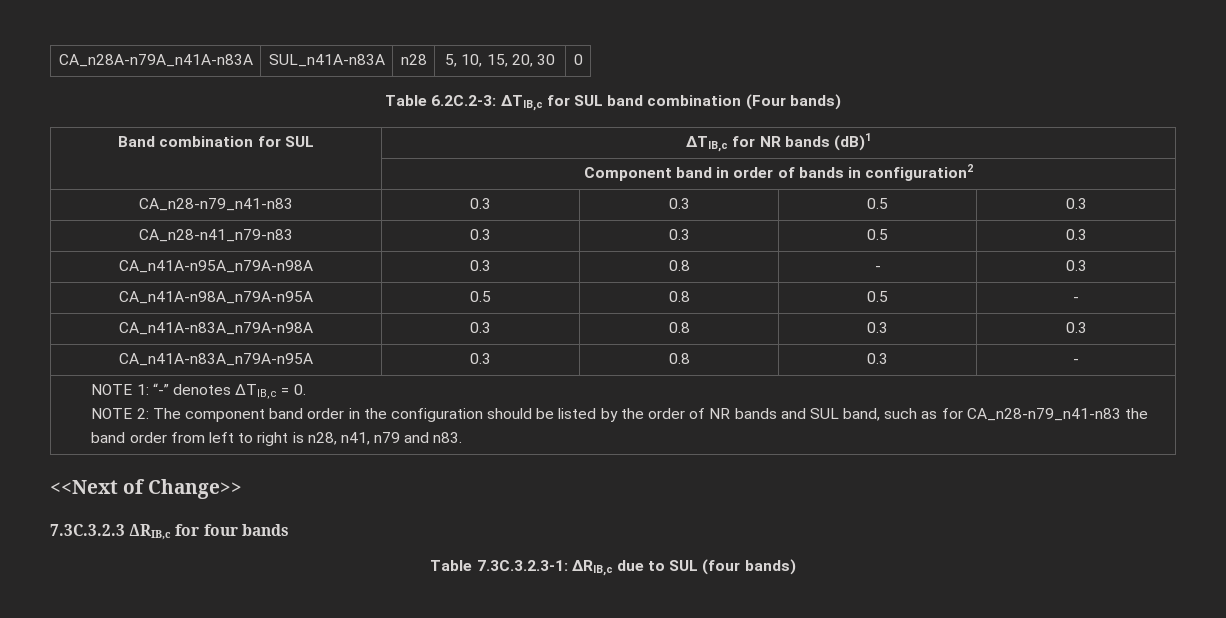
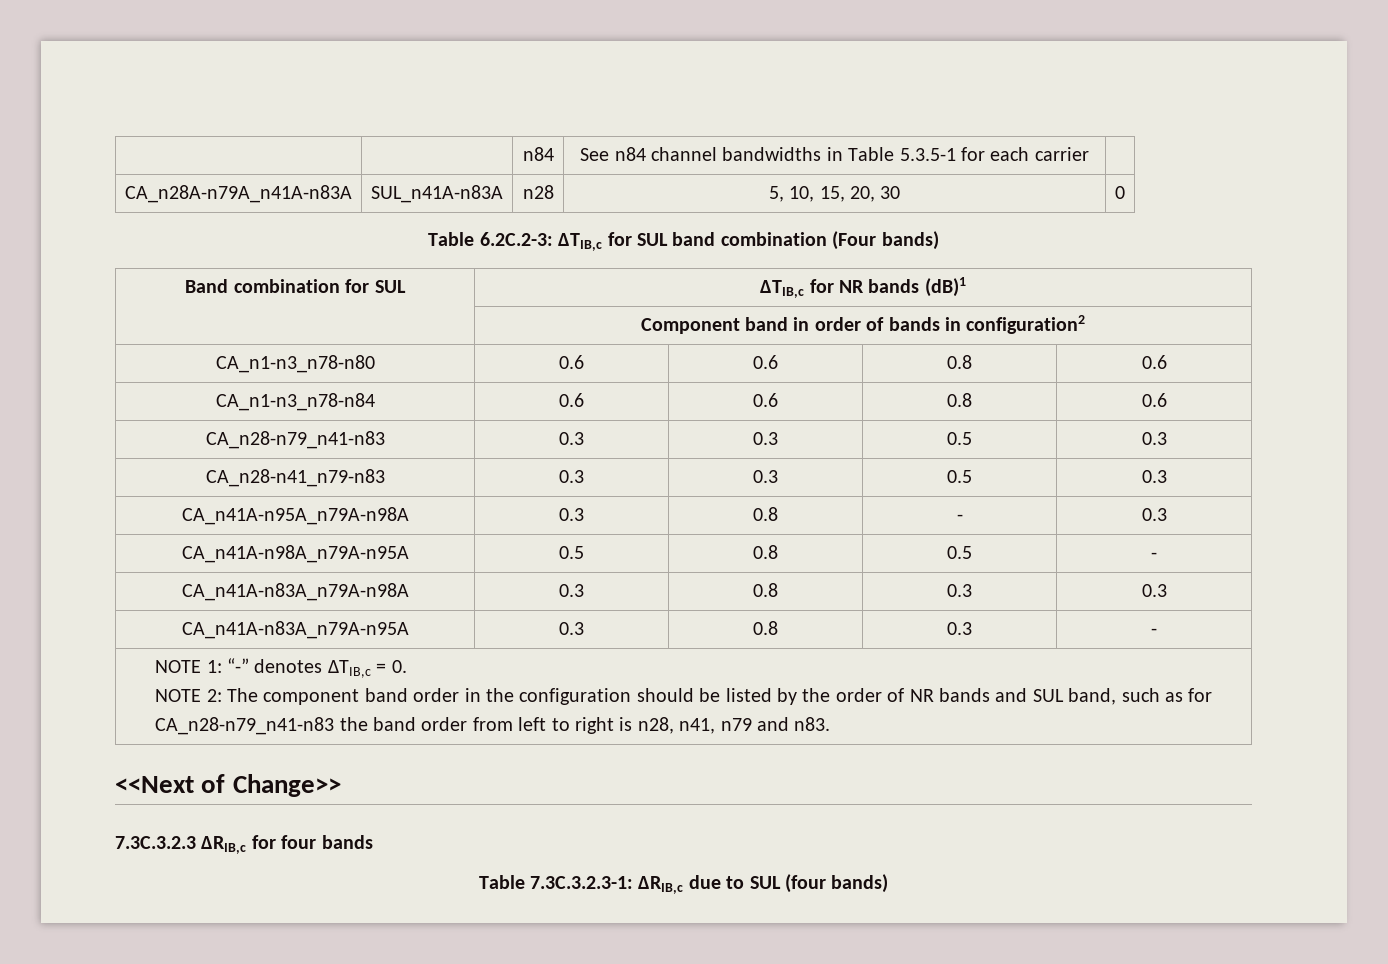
(58, 60) none -> [522,147,554,161] [580,147,1089,161] | | n84 | See n84 channel bandwidths in Table 5.3.5-1 for each carrier | //
(974, 172) none -> [215,355,375,373] [559,355,584,369] [753,355,778,369] [947,355,972,369] [1141,355,1167,369] [215,393,375,411] [559,393,584,407] [753,393,778,407] [947,393,972,407] [1141,393,1167,407] // CA_n1-n3_n78-n80 | 0.6 | 0.6 | 0.8 | 0.6 // CA_n1-n3_n78-n84 | 0.6 | 0.6 | 0.8 | 0.6

